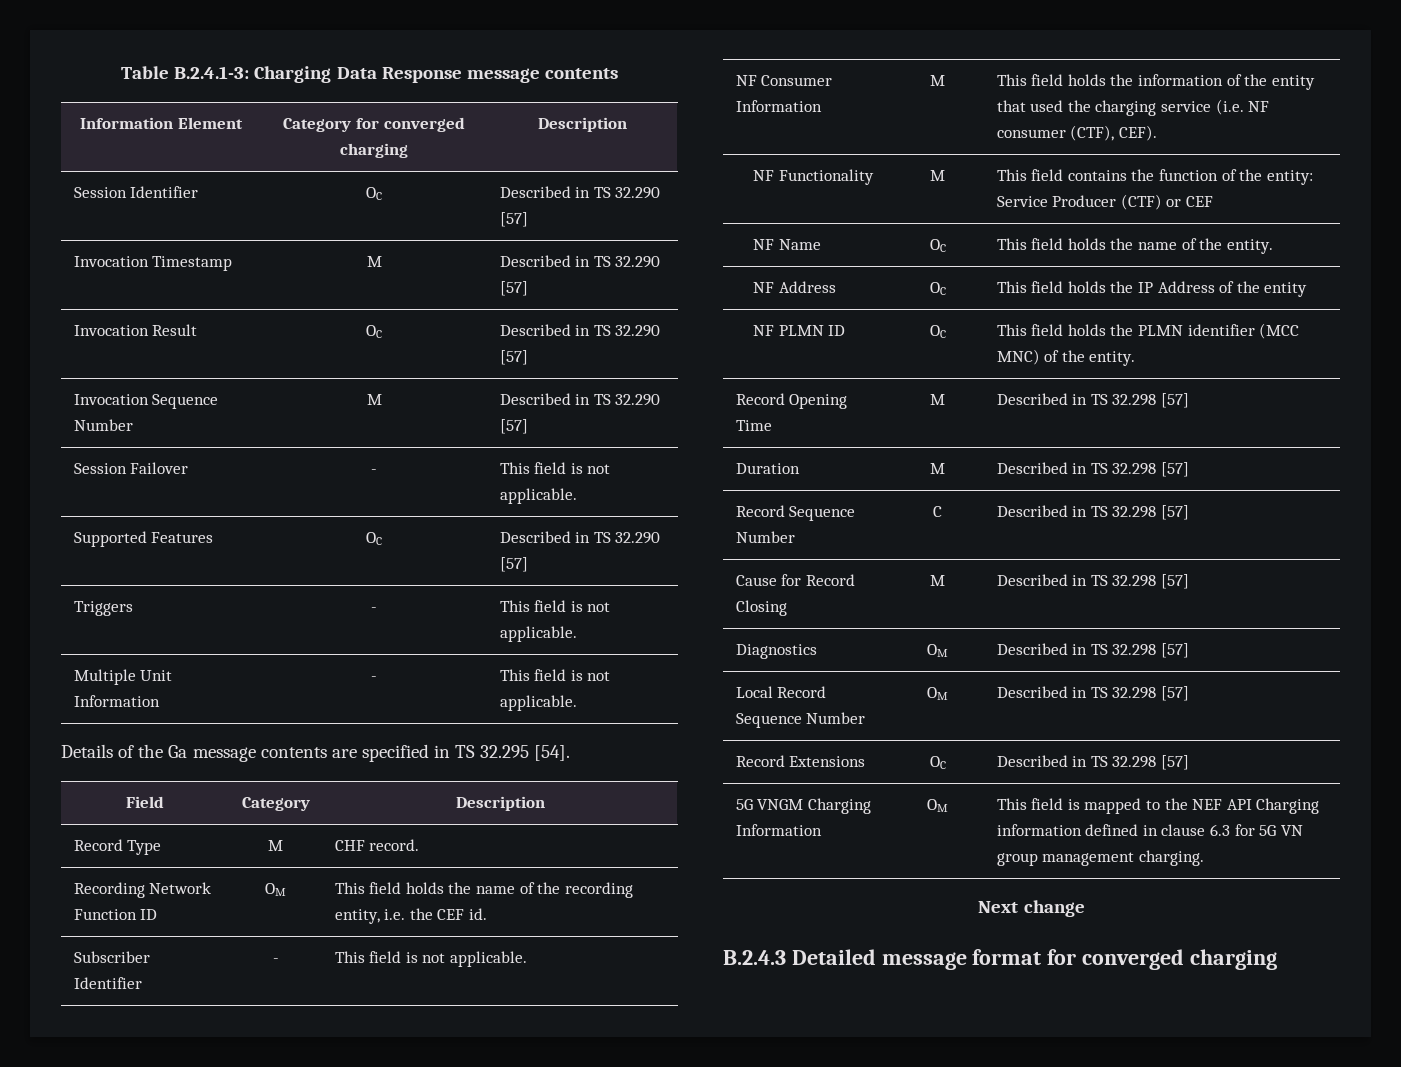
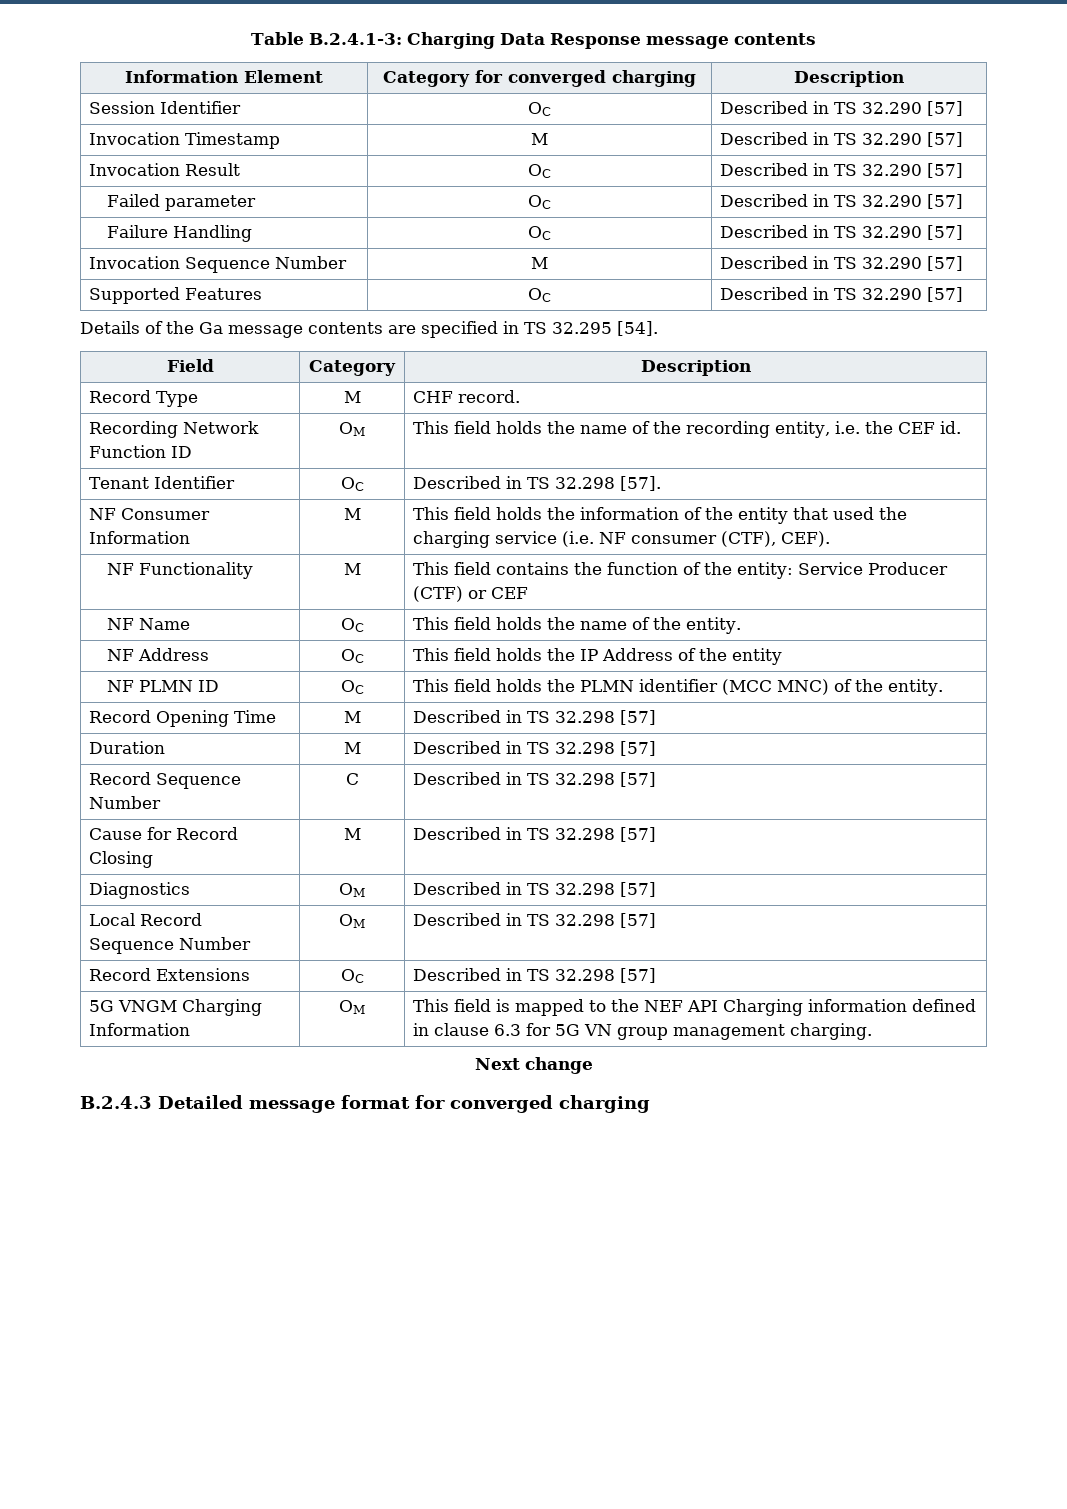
(528, 357) none -> [107,194,257,211] [528,195,551,209] [720,194,964,209] [107,225,253,242] [528,226,551,240] [720,225,964,240] // Failed parameter | OC | Described in TS 32.290 [57] // Failure Handling | OC | Described in TS 32.290 [57]
[73,462,189,474] [371,469,377,474] [499,462,611,474] [499,488,577,504] // Session Failover | - | This field is not applicable. -> (964, 263) none
[73,601,133,616] [371,607,377,612] [499,600,611,612] [499,626,577,642] [73,669,173,685] [73,695,160,707] [371,676,377,681] [499,669,611,681] [499,695,577,711] // Triggers | - | This field is not applicable. // Multiple Unit Information | - | This field is not applicable. -> (964, 294) none
[73,951,150,963] [73,977,142,989] [272,958,279,963] [334,951,527,967] Subscriber Identifier | - | This field is not applicable. -> [89,476,235,489] [340,477,364,491] [413,476,662,491] Tenant Identifier | OC | Described in TS 32.298 [57].

